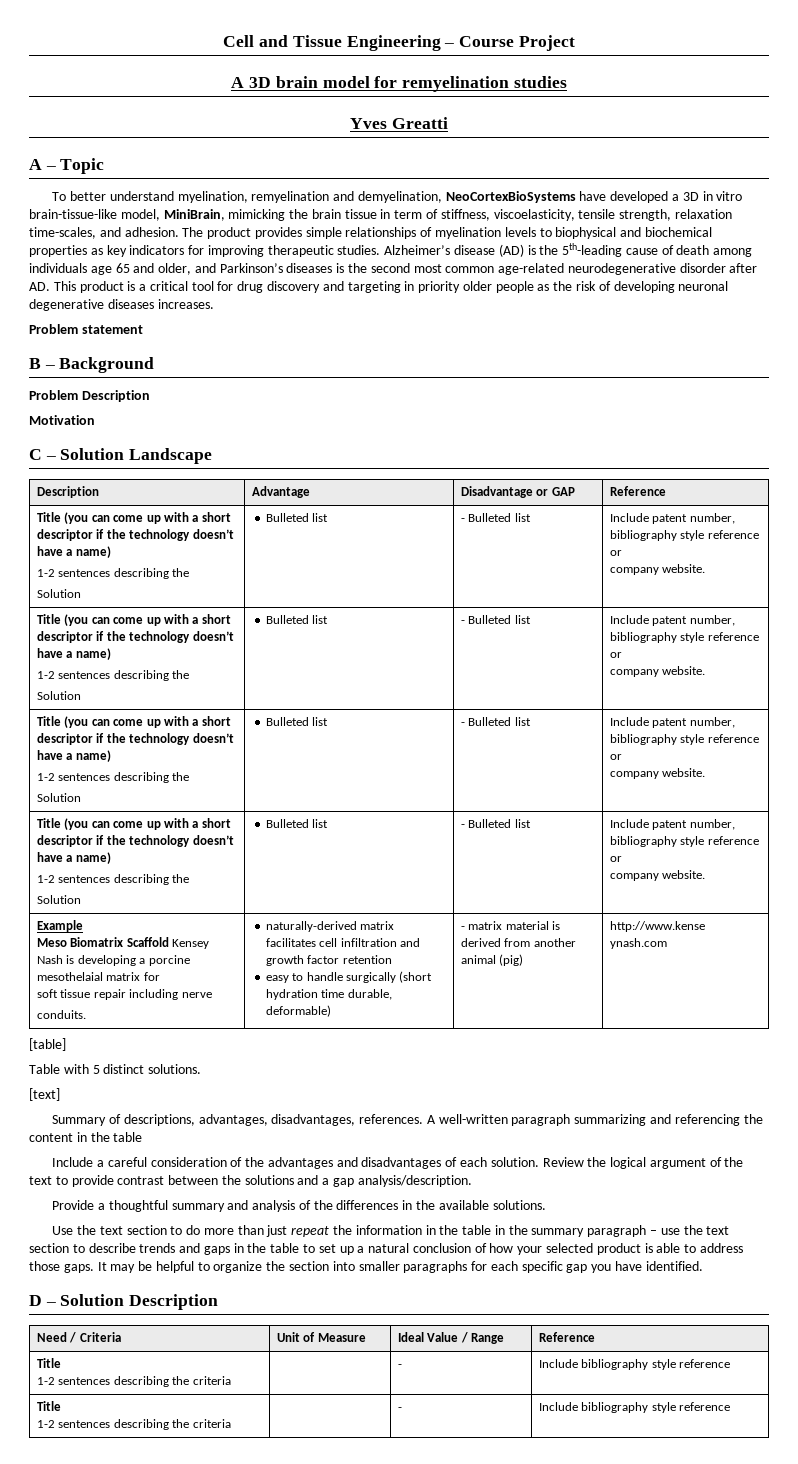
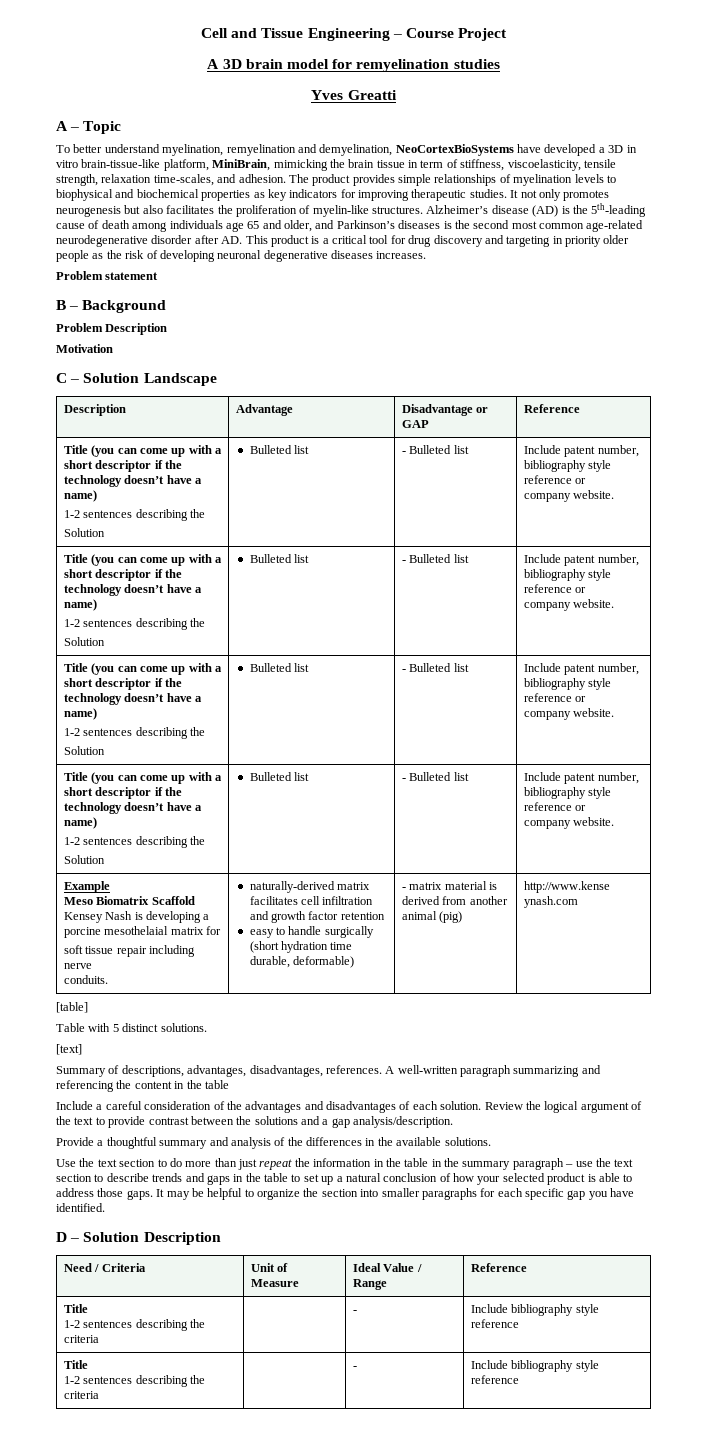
[120,209,160,221] model, -> [163,159,209,171] platform,
(381, 250) none -> [510,189,610,201] [56,205,423,217] It not only promotes neurogenesis but also facilitates the proliferation of myelin-like structures.

